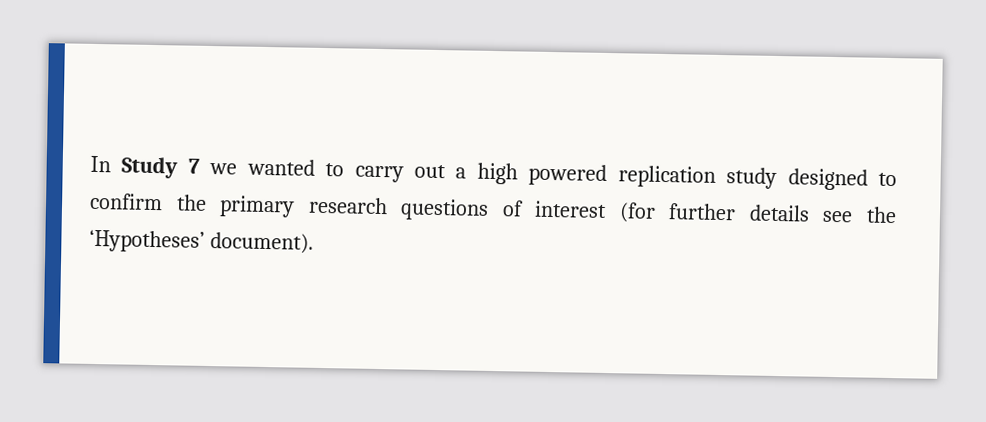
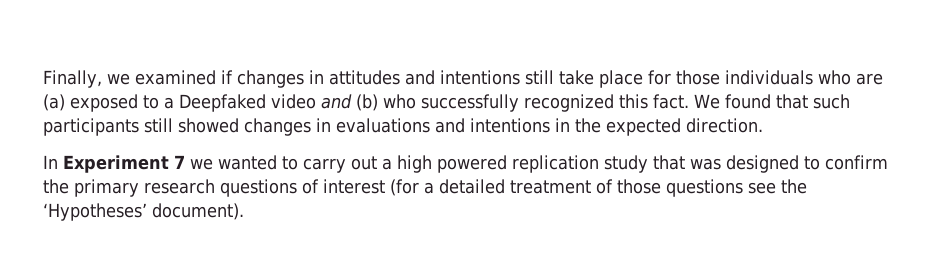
[90,155,179,179] In Study -> [43,70,883,88] [43,94,850,112] [43,118,763,136] [43,155,169,173] Finally, we examined if changes in attitudes and intentions still take place for those individuals who are (a) exposed to a Deepfaked video and (b) who successfully recognized this fact. We found that such participants still showed changes in evaluations and intentions in the expected direction. // In Experiment
(778, 178) none -> [653,155,721,170] that was
[668,203,810,222] further details -> [424,179,743,197] a detailed treatment of those questions

